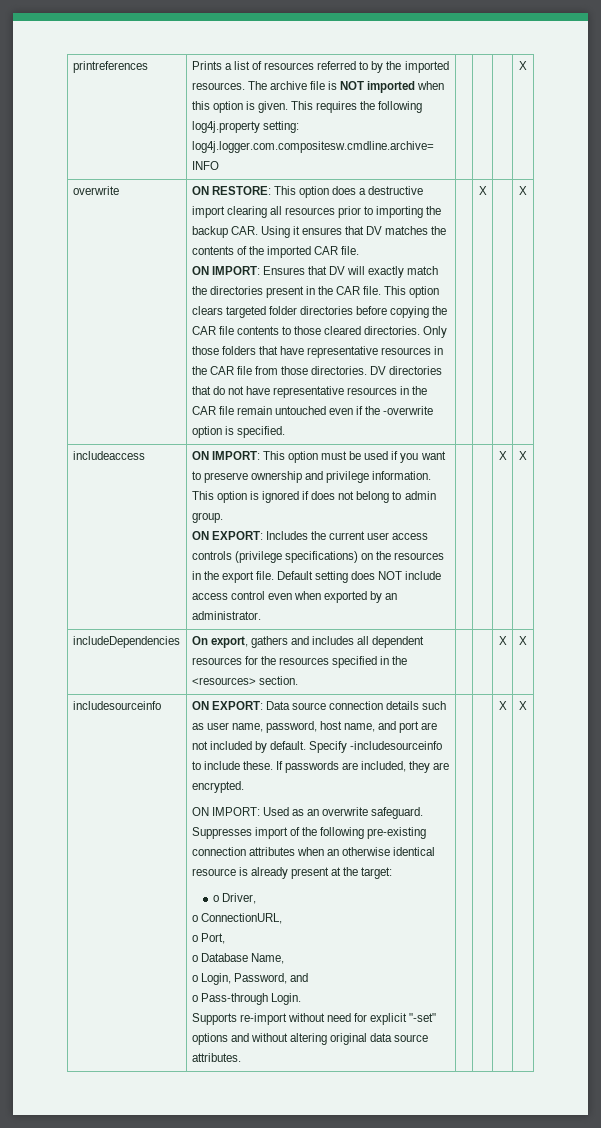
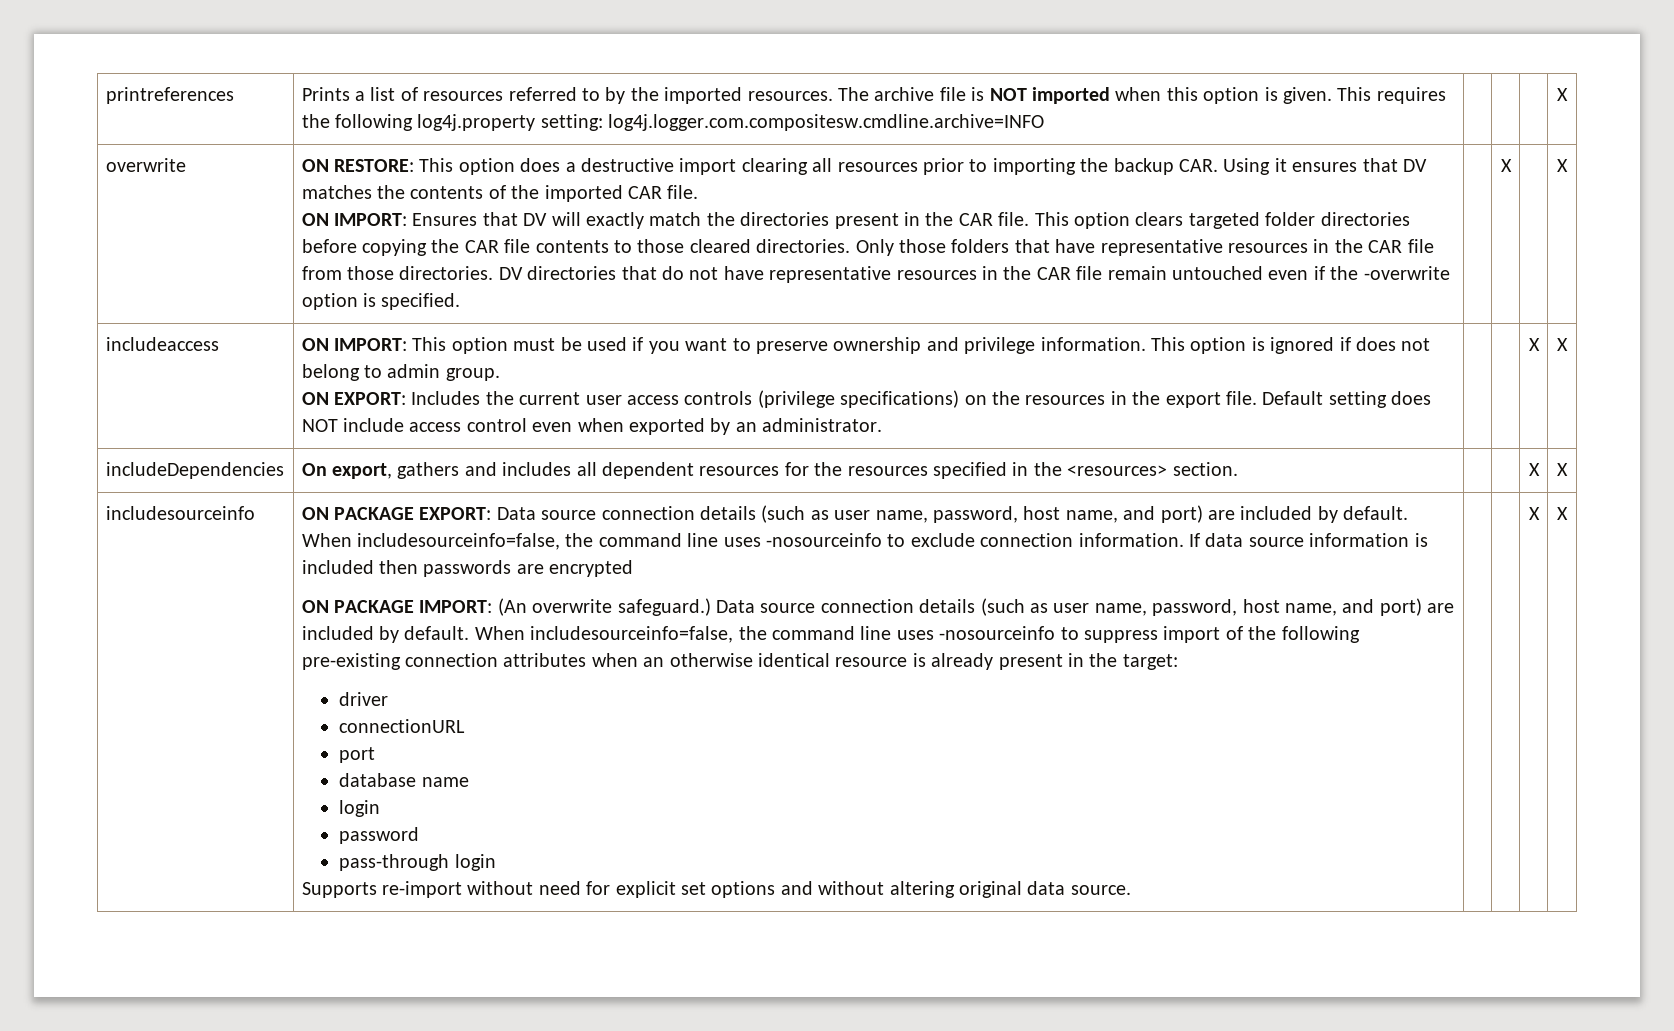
(209, 705) none -> [334,507,415,520] PACKAGE
[422,701,447,710] [191,721,438,733] [191,741,443,753] [191,761,450,773] [191,781,244,793] [191,807,424,819] [191,827,252,839] such as user name, password, host name, and port are not included by default. Specify -includesourceinfo to include these. If passwords are included, they are encrypted. // ON IMPORT: Used as an overwrite safeguard. Suppresses -> [761,505,1409,523] [301,533,1428,550] [301,560,634,577] [301,598,1455,616] [301,626,1159,643] (such as user name, password, host name, and port) are included by default. When includesourceinfo=false, the command line uses -nosourceinfo to exclude connection information. If data source information is included then passwords are encrypted // ON PACKAGE IMPORT: (An overwrite safeguard.) Data source connection details (such as user name, password, host name, and port) are included by default. When includesourceinfo=false, the command line uses -nosourceinfo to suppress
[330,867,341,876] at -> [1068,653,1085,667] in
[213,893,257,904] [191,913,282,924] [191,933,225,944] [191,953,284,964] [191,973,308,985] [191,993,301,1005] o Driver, // o ConnectionURL, // o Port, // o Database Name, // o Login, Password, and // o Pass-through Login. -> [339,692,389,706] [339,719,466,733] [339,747,376,763] [339,773,469,787] [339,800,381,817] [339,827,420,844] [339,854,496,871] driver // connectionURL // port // database name // login // password // pass-through login
[409,1013,437,1022] "-set" -> [681,882,707,895] set
[394,1034,429,1042] [191,1053,241,1062] source attributes. -> [1070,885,1131,895] source.

